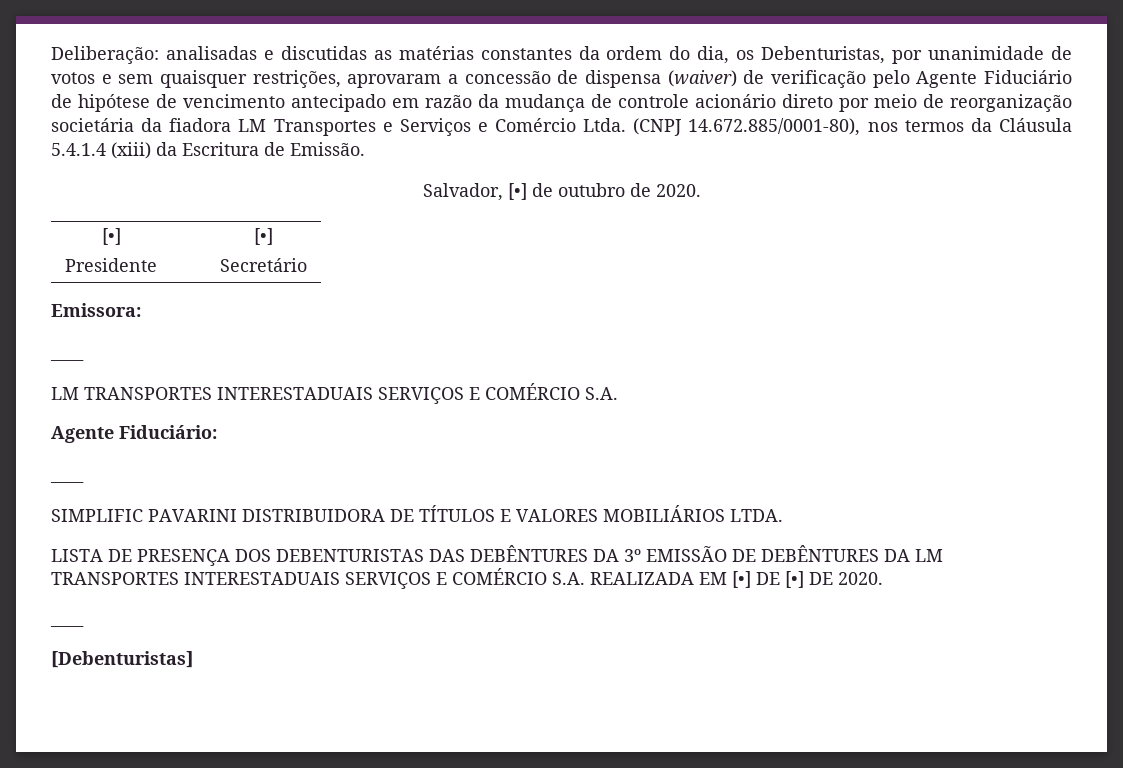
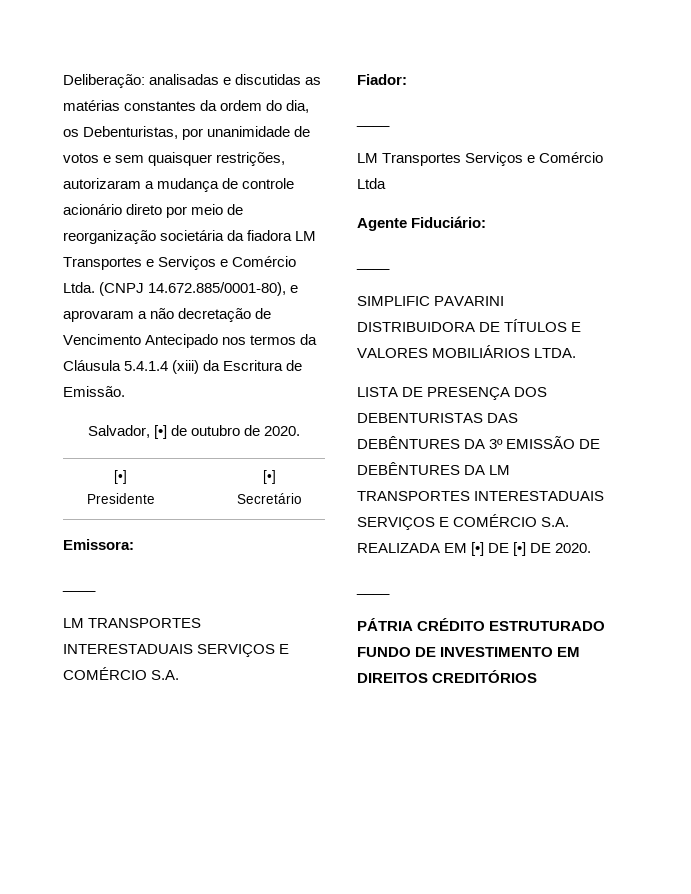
[347,70,1072,88] [51,94,499,112] aprovaram a concessão de dispensa (waiver) de verificação pelo Agente Fiduciário de hipótese de vencimento antecipado em razão da -> [63,178,155,189] autorizaram a
(861, 127) none -> [290,285,299,293] [63,308,272,322] [63,334,219,348] e aprovaram a não decretação de Vencimento Antecipado
(618, 393) none -> [357,74,407,85] [356,124,390,127] [357,152,604,166] [357,178,386,189] // Fiador: // ____ // LM Transportes Serviços e Comércio Ltda
[51,651,193,668] [Debenturistas] -> [357,618,606,631] [357,647,581,657] [357,670,538,683] PÁTRIA CRÉDITO ESTRUTURADO FUNDO DE INVESTIMENTO EM DIREITOS CREDITÓRIOS

